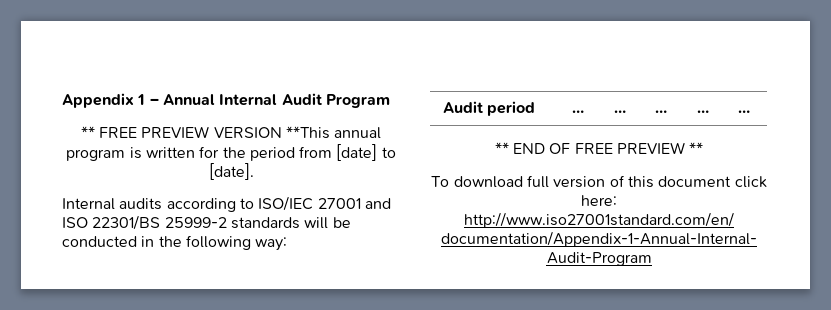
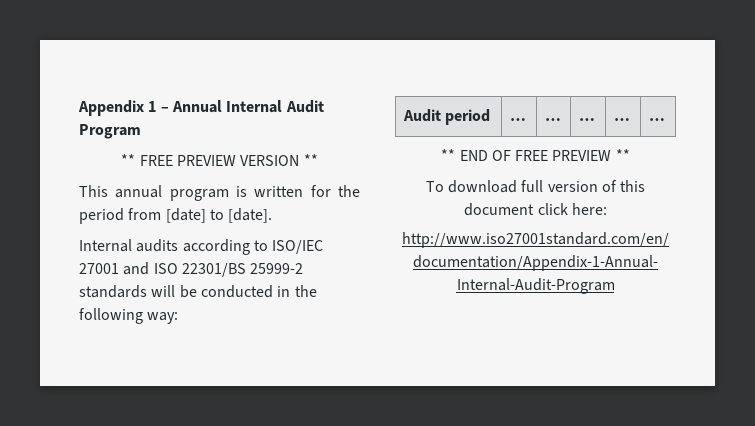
[285,126,330,139] **This -> [303,154,318,166] [79,185,108,197] ** // This

